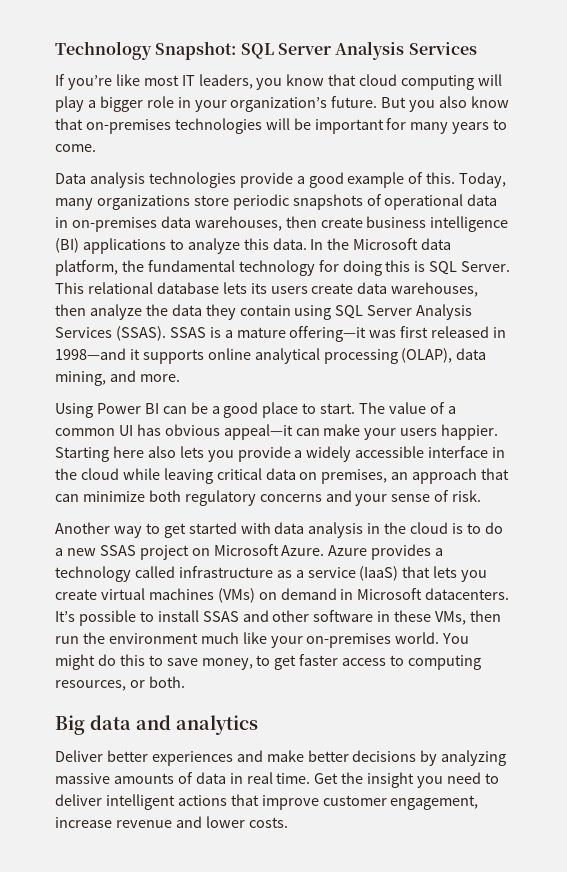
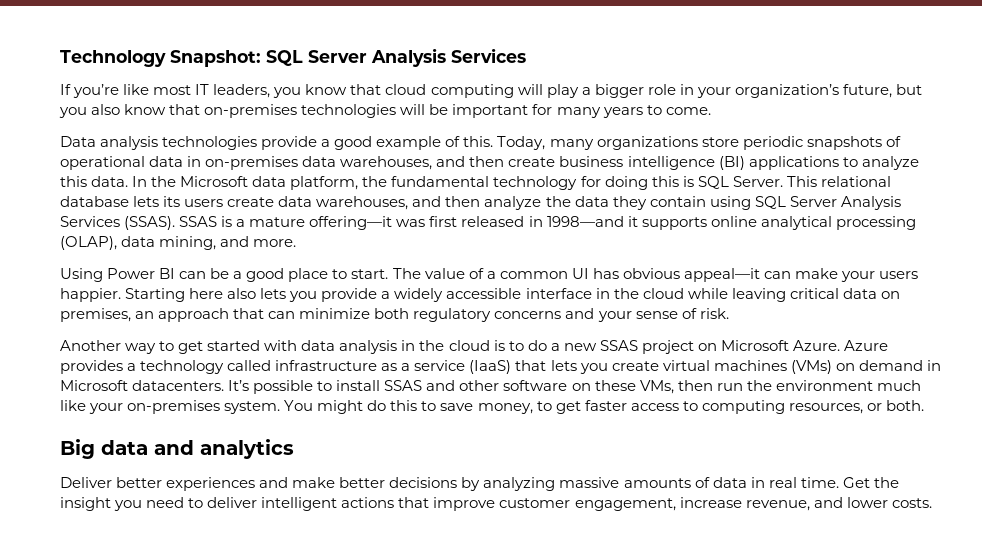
[331,96,407,108] future. But -> [842,84,922,98] future, but
(282, 223) none -> [436,156,466,167] and
(479, 289) none -> [412,196,442,207] and
[377,611,391,622] in -> [571,383,591,391] on
[395,632,440,644] world. -> [224,401,281,414] system.
[115,820,172,828] revenue -> [745,500,810,511] revenue,

